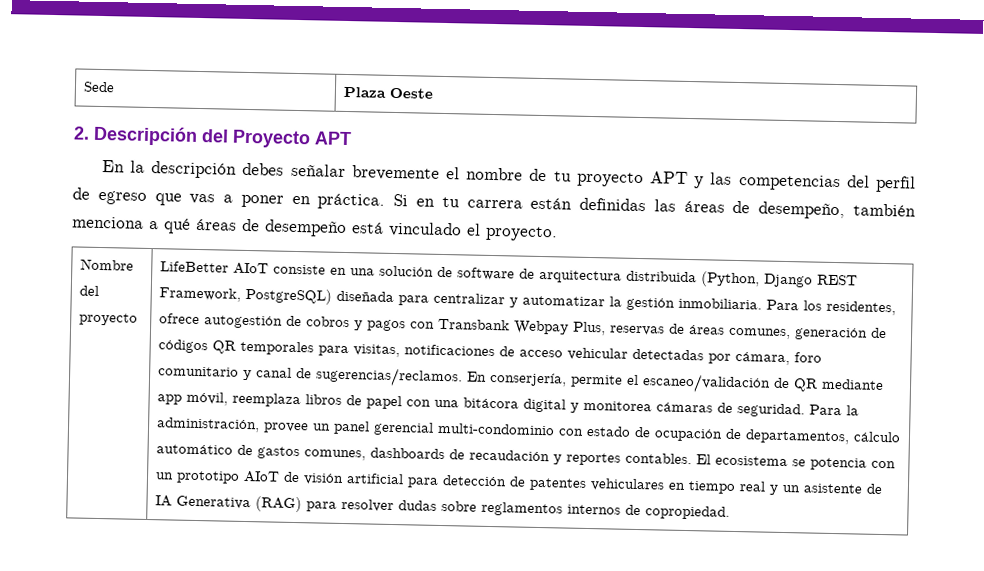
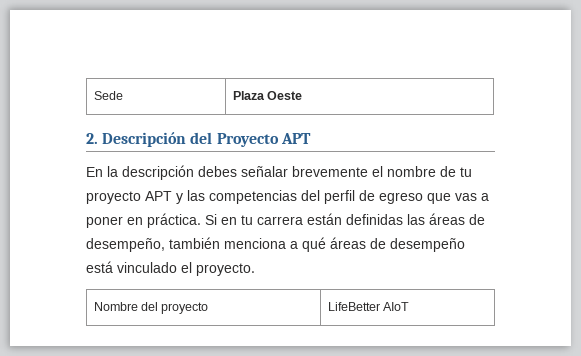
[272,264,858,288] [158,287,896,316] [158,313,887,341] [157,339,822,366] [157,366,884,394] [156,391,859,418] [155,417,901,445] [155,444,896,471] [154,470,883,495] [154,495,730,520] consiste en una solución de software de arquitectura distribuida (Python, Django REST Framework, PostgreSQL) diseñada para centralizar y automatizar la gestión inmobiliaria. Para los residentes, ofrece autogestión de cobros y pagos con Transbank Webpay Plus, reservas de áreas comunes, generación de códigos QR temporales para visitas, notificaciones de acceso vehicular detectadas por cámara, foro comunitario y canal de sugerencias/reclamos. En conserjería, permite el escaneo/validación de QR mediante app móvil, reemplaza libros de papel con una bitácora digital y monitorea cámaras de seguridad. Para la administración, provee un panel gerencial multi-condominio con estado de ocupación de departamentos, cálculo automático de gastos comunes, dashboards de recaudación y reportes contables. El ecosistema se potencia con un prototipo AIoT de visión artificial para detección de patentes vehiculares en tiempo real y un asistente de IA Generativa (RAG) para resolver dudas sobre reglamentos internos de copropiedad. -> (409, 306) none

